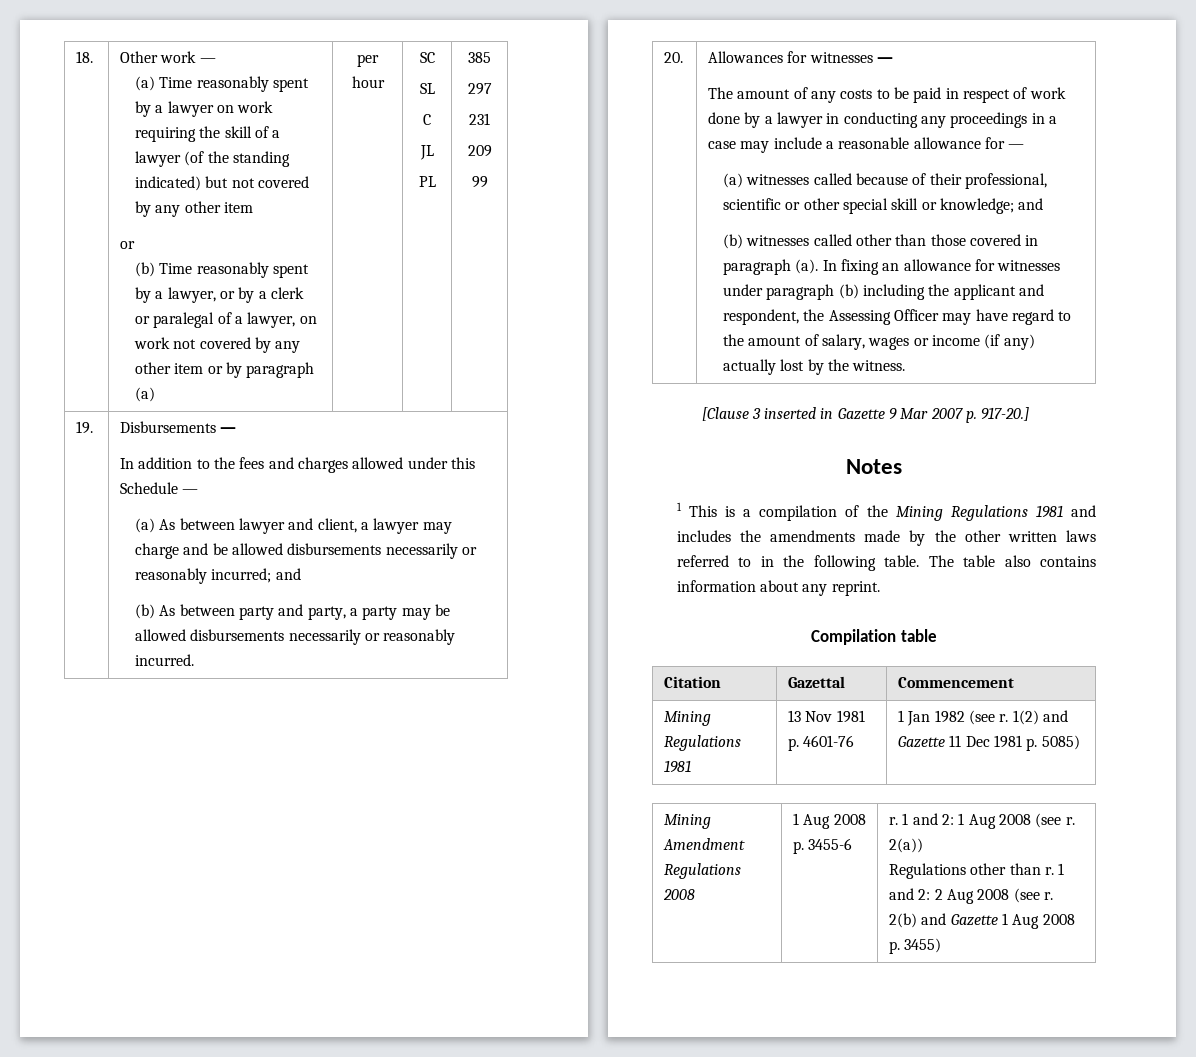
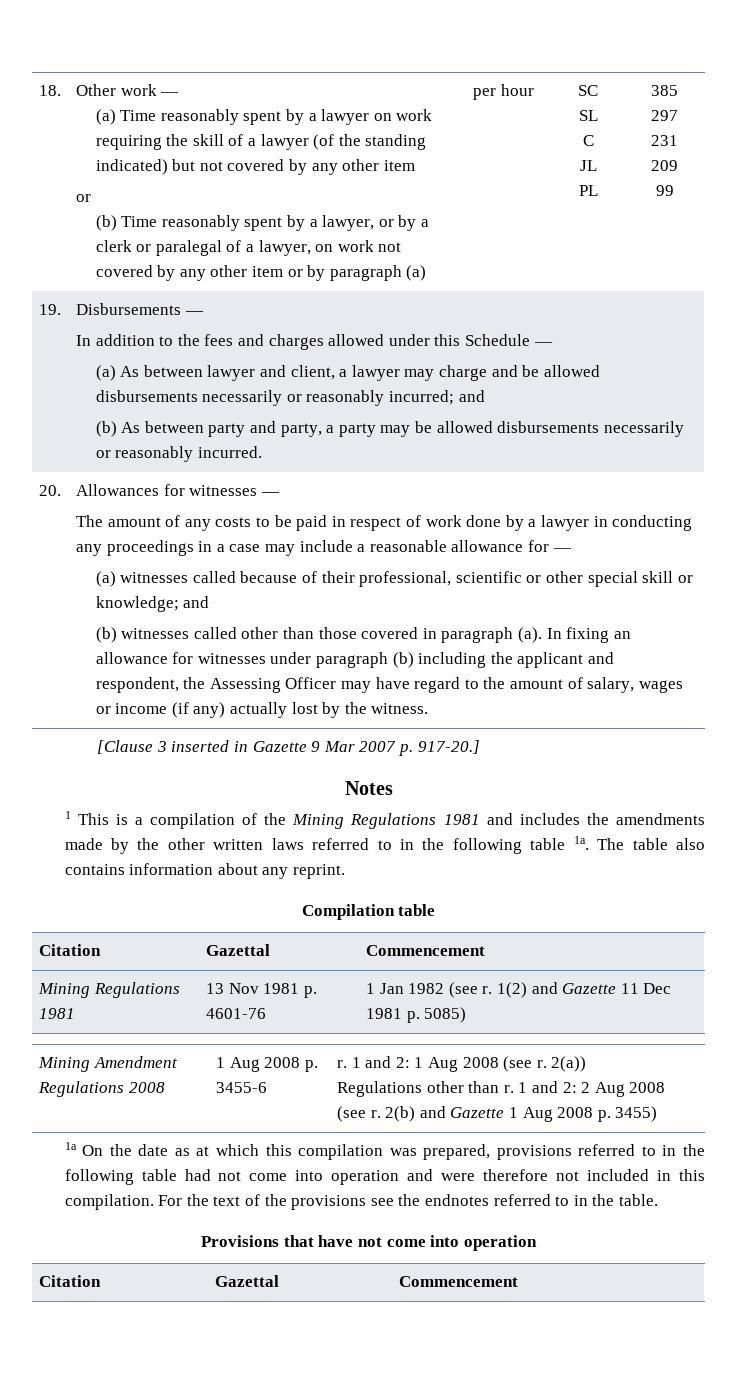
[884,555,920,567] table. -> [530,836,589,850] table 1a.
(942, 945) none -> [64,1142,705,1160] [64,1169,706,1185] [64,1194,658,1210] [201,1235,537,1251] [39,1275,102,1287] [215,1275,280,1287] [399,1276,519,1287] // 1a On the date as at which this compilation was prepared, provisions referred to in the following table had not come into operation and were therefore not included in this compilation. For the text of the provisions see the endnotes referred to in the table. // Provisions that have not come into operation // Citation | Gazettal | Commencement

